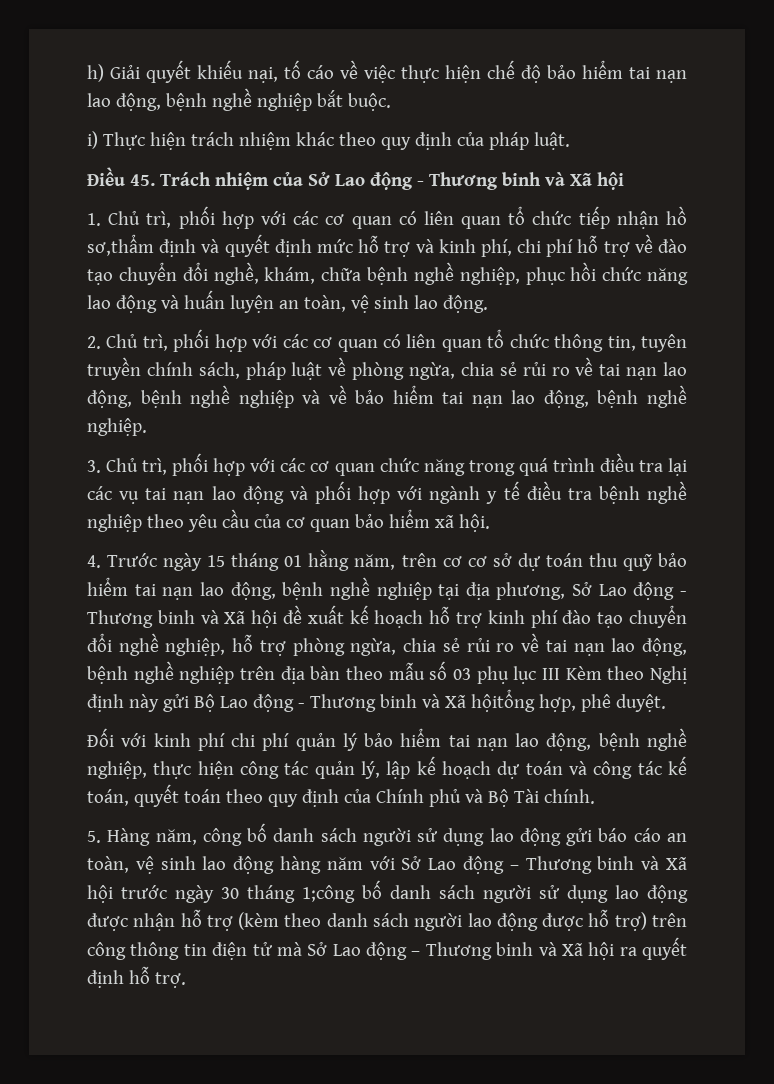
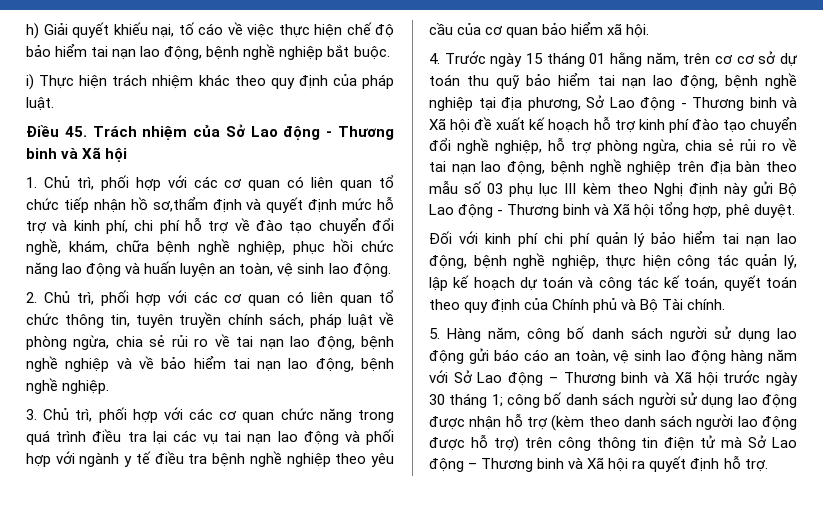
[565,666,602,680] Kèm -> [582,182,611,194] kèm
[470,689,535,712] hộitổng -> [634,202,690,218] hội tổng
[302,885,355,903] 1;công -> [491,394,541,408] 1; công

